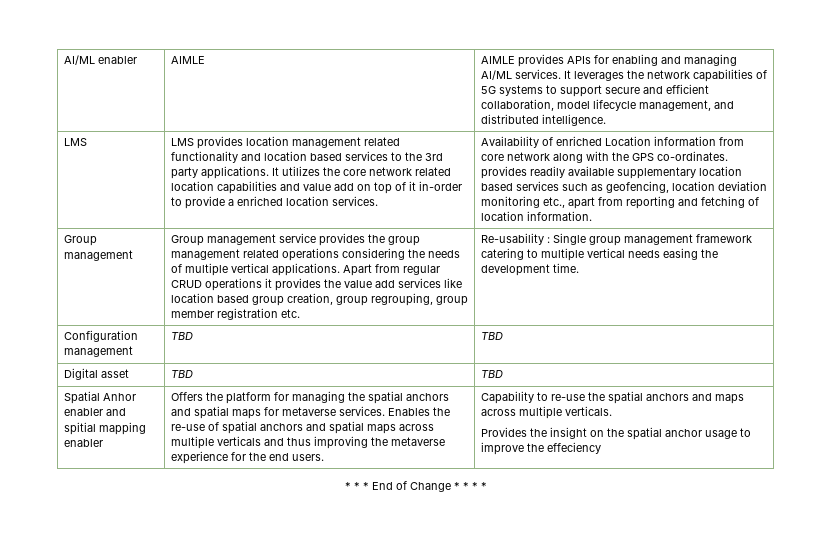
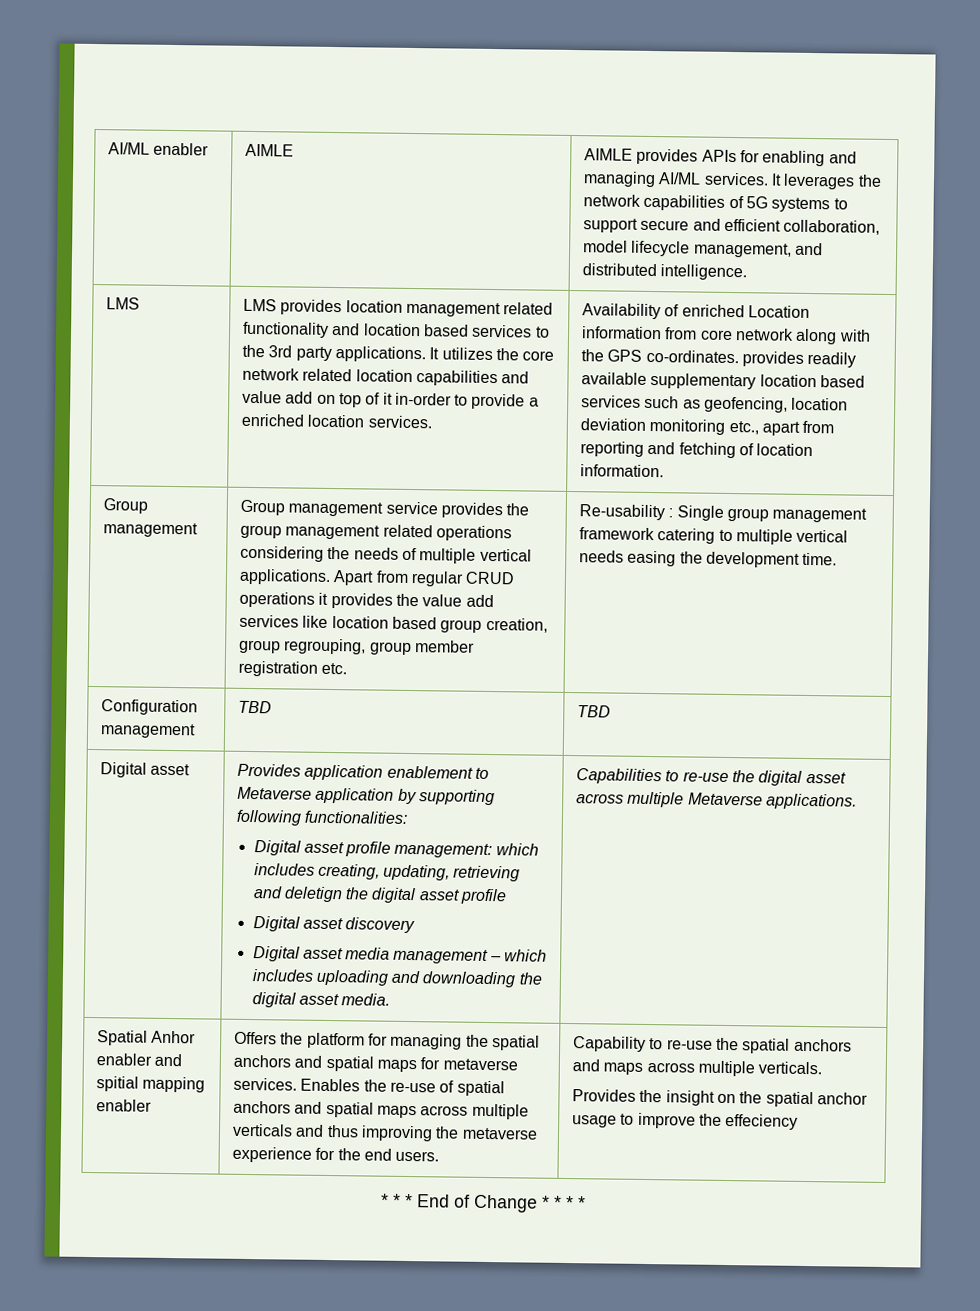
[170,370,193,378] [480,370,503,378] TBD | TBD -> [236,763,489,781] [236,786,495,806] [235,809,409,826] [253,840,539,859] [253,863,521,882] [252,886,508,905] [252,916,416,934] [252,946,548,965] [251,969,543,988] [251,992,391,1008] [575,768,846,786] [575,791,857,810] Provides application enablement to Metaverse application by supporting following functionalities: // Digital asset profile management: which includes creating, updating, retrieving and deletign the digital asset profile // Digital asset discovery // Digital asset media management – which includes uploading and downloading the digital asset media. | Capabilities to re-use the digital asset across multiple Metaverse applications.

